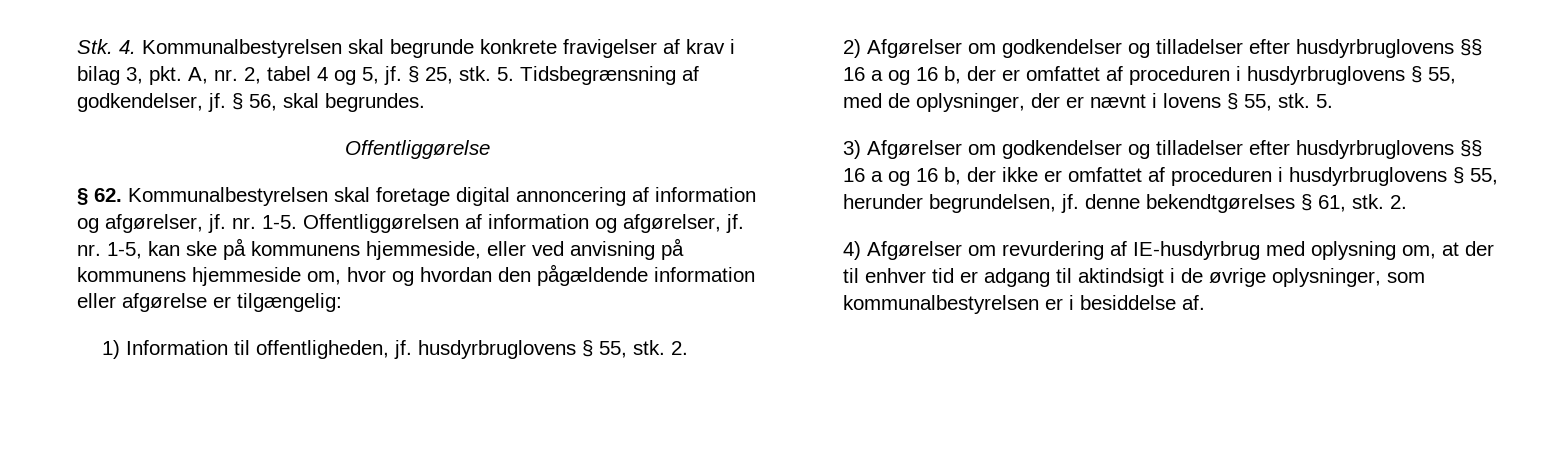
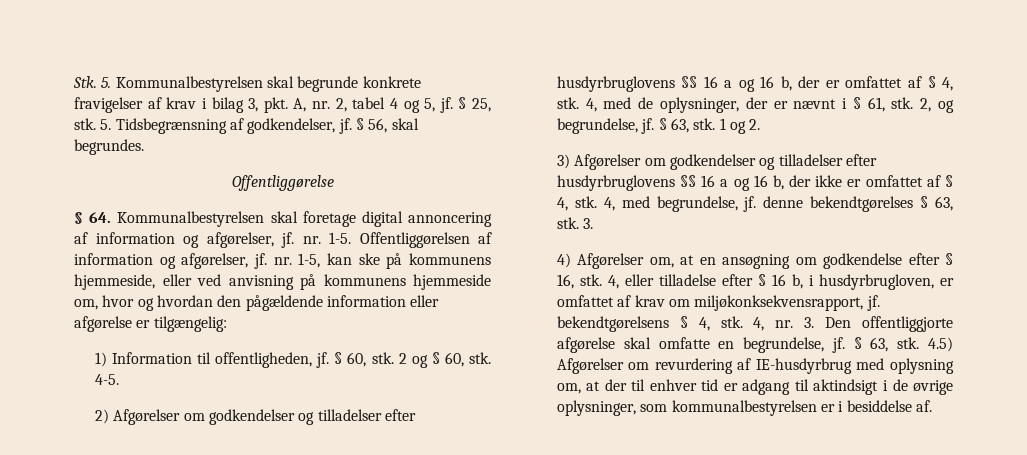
[119,40,136,54] 4. -> [101,77,112,88] 5.
[94,188,122,202] 62. -> [89,212,112,223] 64.
[418,340,689,359] husdyrbruglovens § 55, stk. 2. -> [334,352,492,368] [94,374,119,385] § 60, stk. 2 og § 60, stk. 4-5.
[1129,66,1457,85] proceduren i husdyrbruglovens § 55, -> [927,76,953,91] [556,97,597,112] § 4, stk. 4,
[1163,93,1334,111] lovens § 55, stk. 5. -> [852,97,954,113] [556,118,761,134] § 61, stk. 2, og begrundelse, jf. § 63, stk. 1 og 2.
[1171,167,1499,186] [843,194,1057,213] proceduren i husdyrbruglovens § 55, herunder begrundelsen, -> [944,175,953,187] [556,196,738,212] § 4, stk. 4, med begrundelse,
[1318,194,1408,212] 61, stk. 2. -> [935,196,953,211] [556,217,594,229] 63, stk. 3.
(963, 250) none -> [649,253,954,269] [556,274,954,290] [556,295,880,311] [556,316,953,332] [556,337,953,353] [556,358,624,374] om, at en ansøgning om godkendelse efter § 16, stk. 4, eller tilladelse efter § 16 b, i husdyrbrugloven, er omfattet af krav om miljøkonksekvensrapport, jf. bekendtgørelsens § 4, stk. 4, nr. 3. Den offentliggjorte afgørelse skal omfatte en begrundelse, jf. § 63, stk. 4.5) Afgørelser

